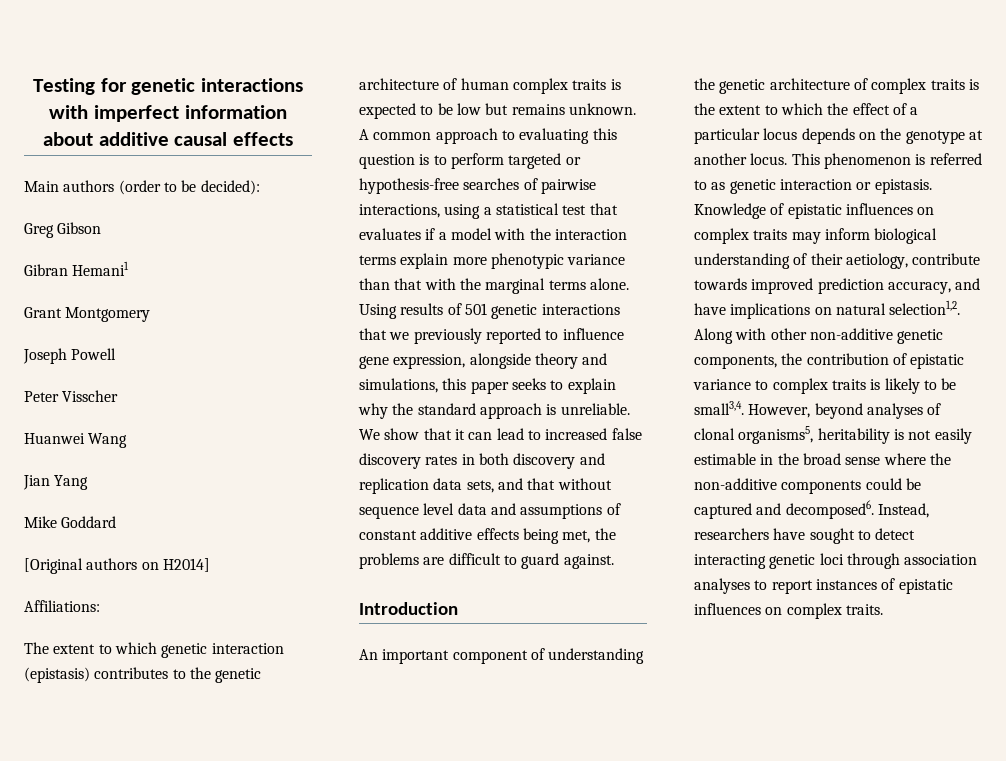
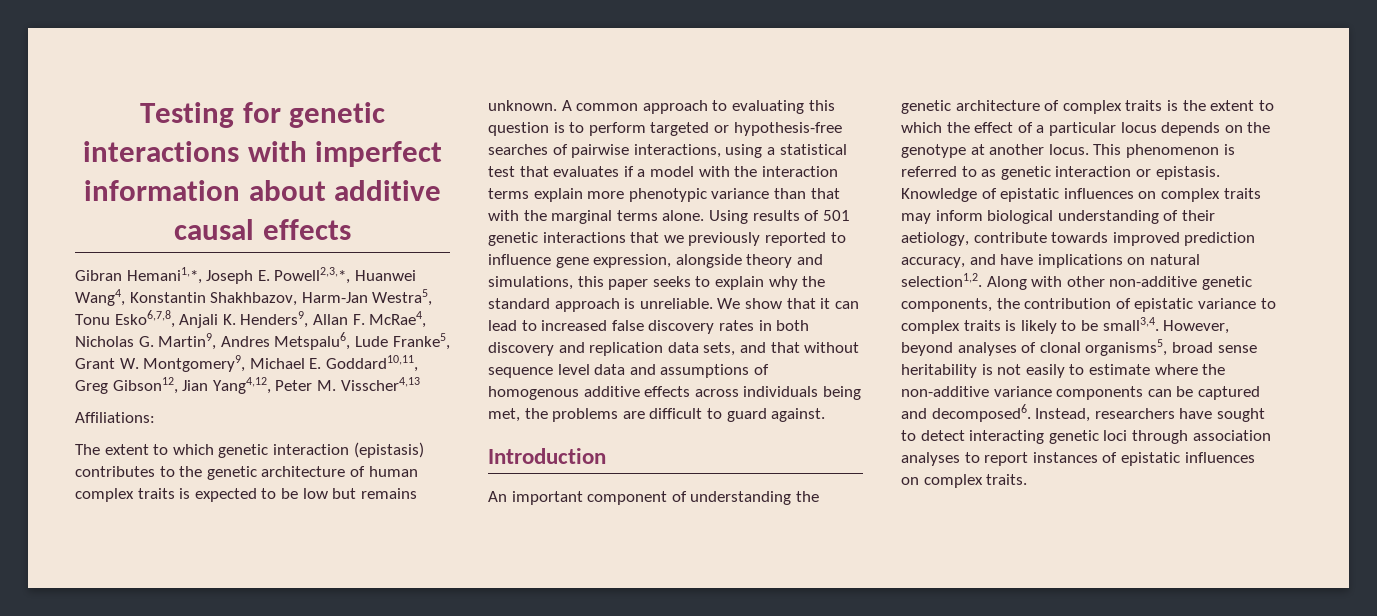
[24,180,260,195] [24,222,102,238] [24,261,130,276] [24,307,151,322] [23,348,117,364] [24,390,119,402] [24,433,128,448] [23,475,89,490] [24,516,117,528] [24,558,210,574] Main authors (order to be decided): // Greg Gibson // Gibran Hemani1 // Grant Montgomery // Joseph Powell // Peter Visscher // Huanwei Wang // Jian Yang // Mike Goddard // [Original authors on H2014] -> [75,267,416,284] [75,289,433,306] [75,310,427,328] [75,332,450,350] [75,355,418,372] [75,377,420,394] Gibran Hemani1,*, Joseph E. Powell2,3,*, Huanwei Wang4, Konstantin Shakhbazov, Harm-Jan Westra5, Tonu Esko6,7,8, Anjali K. Henders9, Allan F. McRae4, Nicholas G. Martin9, Andres Metspalu6, Lude Franke5, Grant W. Montgomery9, Michael E. Goddard10,11, Greg Gibson12, Jian Yang4,12, Peter M. Visscher4,13
[359,530,417,540] constant -> [488,386,579,400] homogenous
(519, 534) none -> [694,386,819,397] across individuals
(814, 435) none -> [1171,342,1257,353] broad sense
[694,453,951,465] [694,478,902,494] estimable in the broad sense where the non-additive components could -> [1069,364,1226,375] [901,386,1172,400] to estimate where the non-additive variance components can

